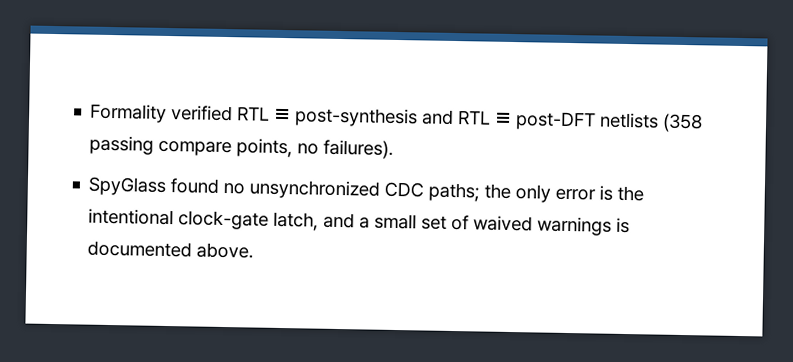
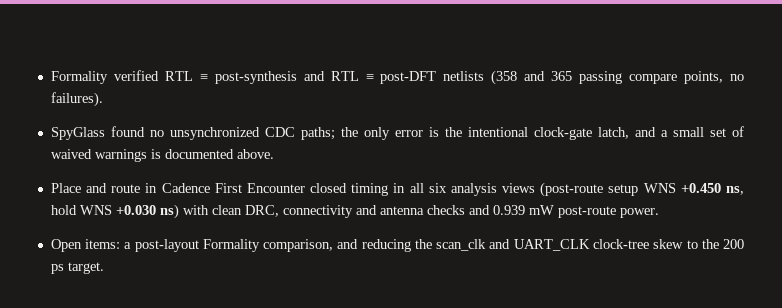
(704, 123) none -> [524,71,573,81] and 365
(255, 250) none -> [50,182,744,197] [50,204,659,219] [50,239,744,252] [50,262,104,274] // Place and route in Cadence First Encounter closed timing in all six analysis views (post-route setup WNS +0.450 ns, hold WNS +0.030 ns) with clean DRC, connectivity and antenna checks and 0.939 mW post-route power. // Open items: a post-layout Formality comparison, and reducing the scan_clk and UART_CLK clock-tree skew to the 200 ps target.

